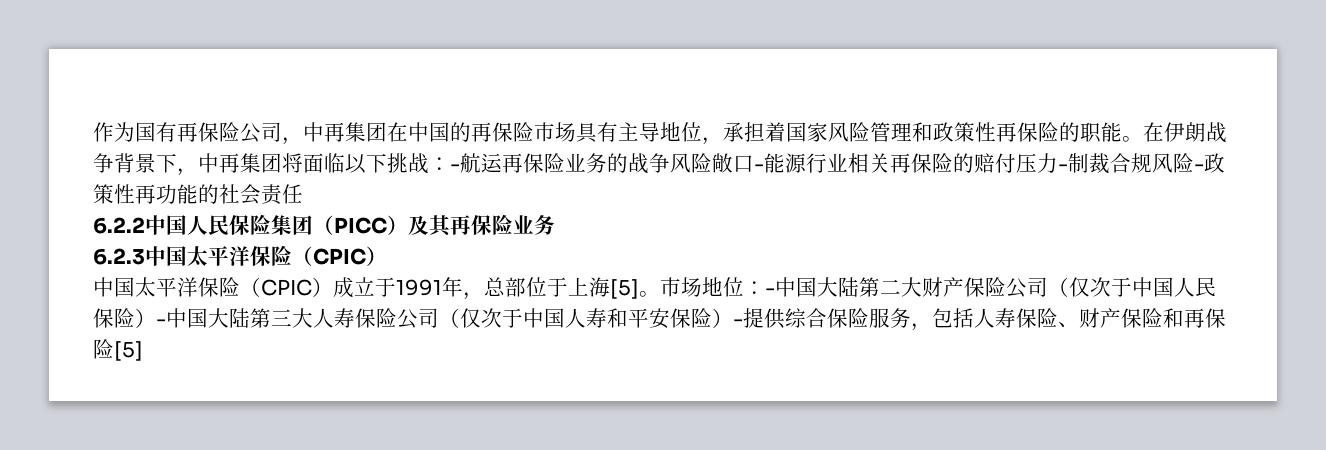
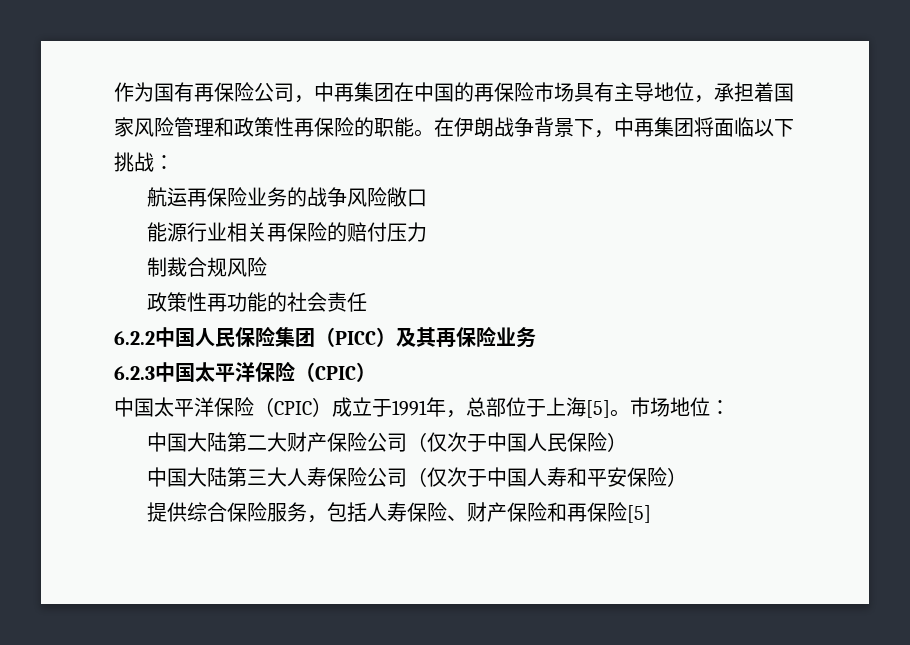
[450,164,460,171] - -> (174, 162) //
[754,164,764,171] - -> (428, 198) //
[1058,164,1068,171] - -> (428, 232) //
[1194,164,1204,171] - -> (268, 267) //
[765,288,775,295] - -> (730, 407) //
[156,319,166,326] - -> (628, 442) //
[733,319,743,326] - -> (688, 477) //

